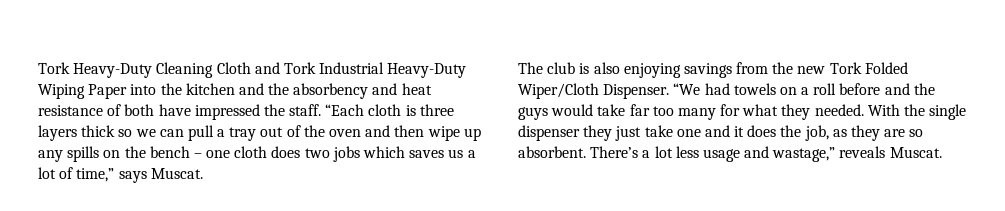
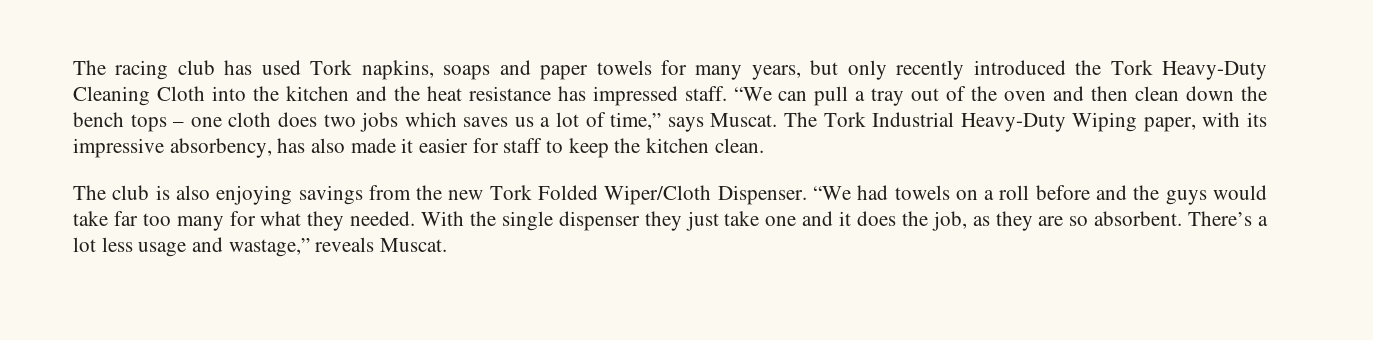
[38,62,467,78] [38,84,128,99] Tork Heavy-Duty Cleaning Cloth and Tork Industrial Heavy-Duty Wiping Paper -> [73,60,1268,80] [73,86,205,106] The racing club has used Tork napkins, soaps and paper towels for many years, but only recently introduced the Tork Heavy-Duty Cleaning Cloth
[293,83,432,99] [38,104,454,120] [38,125,156,141] absorbency and heat resistance of both have impressed the staff. “Each cloth is three layers thick so we -> [426,86,772,106] heat resistance has impressed staff. “We
[427,126,481,141] [38,146,121,162] wipe up any spills on -> [1135,86,1235,101] clean down
(190, 152) none -> [130,114,167,132] tops
(203, 173) none -> [783,112,1267,132] [73,138,764,158] The Tork Industrial Heavy-Duty Wiping paper, with its impressive absorbency, has also made it easier for staff to keep the kitchen clean.

